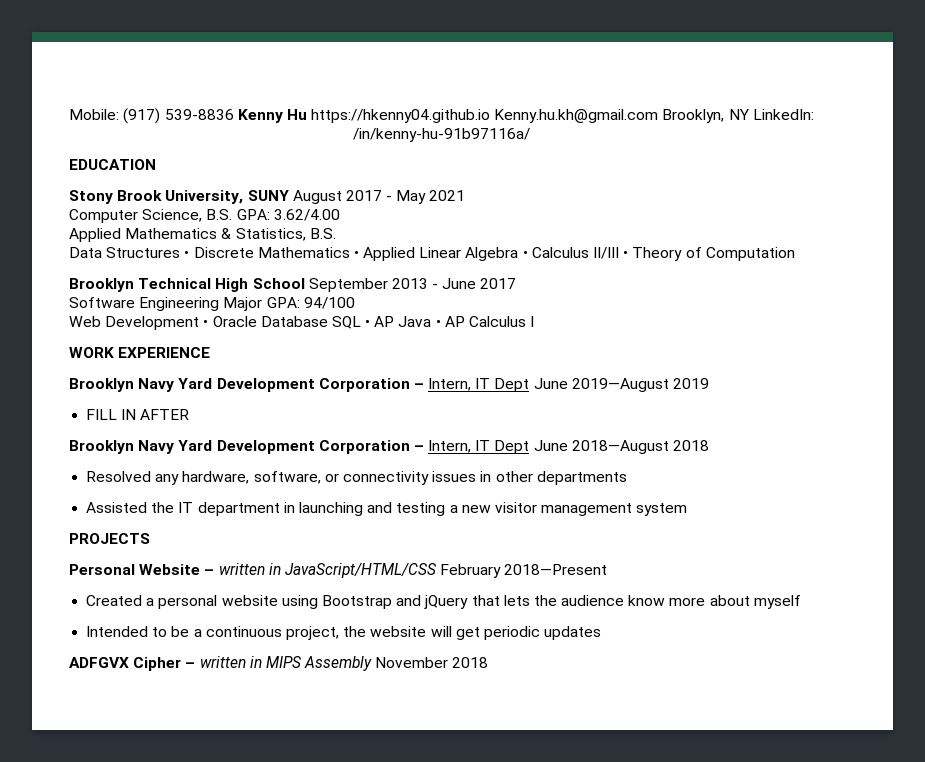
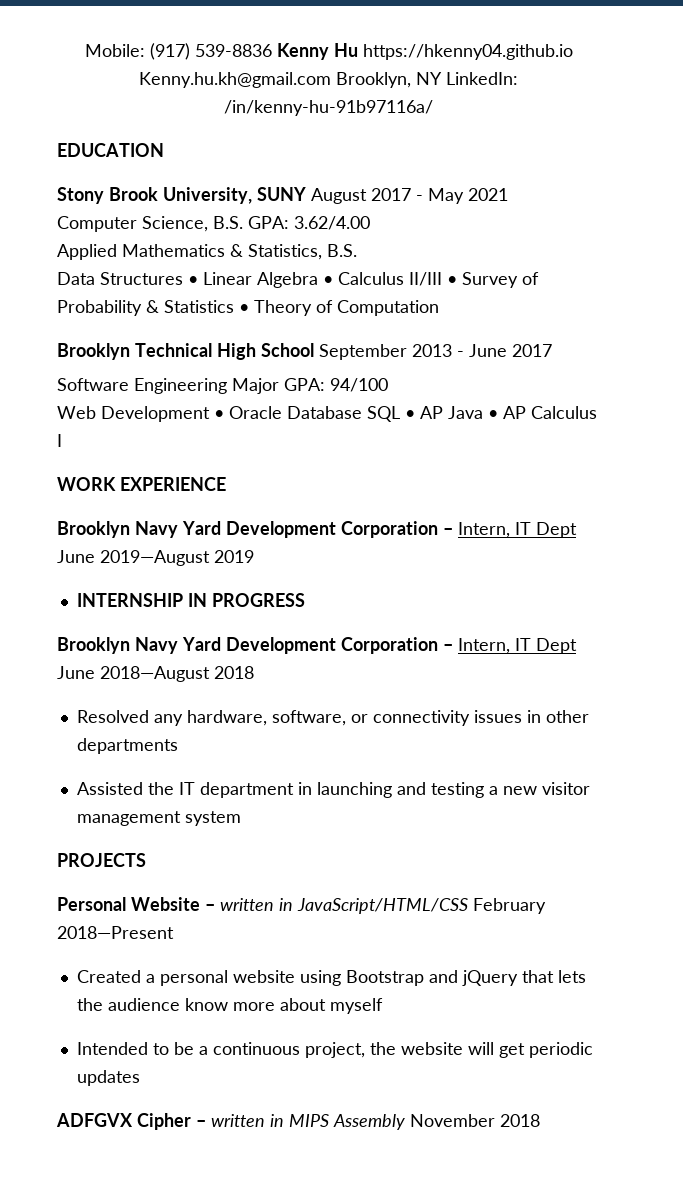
[193,247,416,261] Discrete Mathematics • Applied -> (198, 280) none
(629, 254) none -> [462,272,539,288] [57,300,249,316] Survey of Probability & Statistics •
[86,409,190,420] FILL IN AFTER -> [76,593,305,607] INTERNSHIP IN PROGRESS

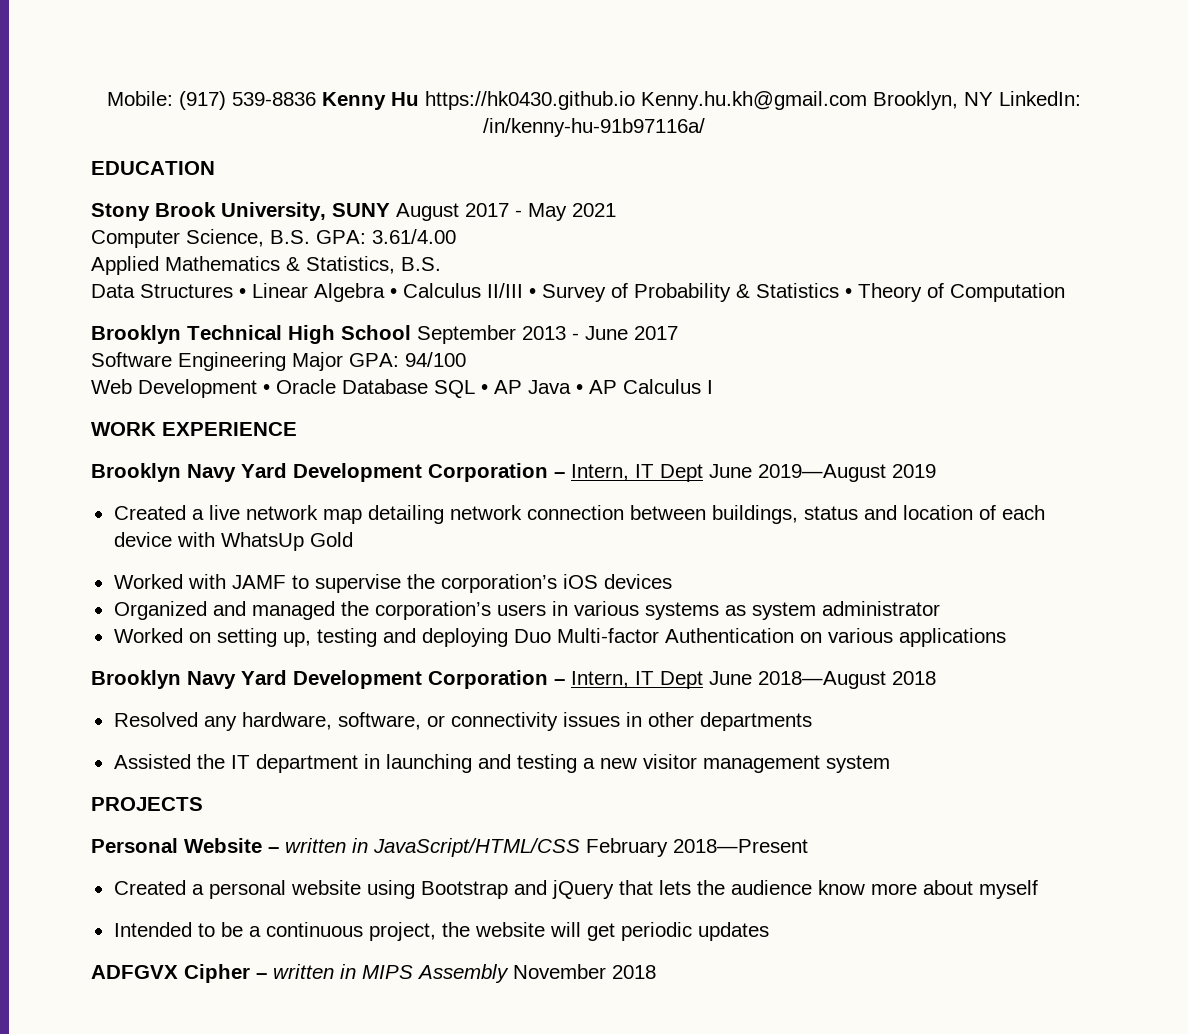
[362,44,573,60] https://hkenny04.github.io -> [425,91,635,110] https://hk0430.github.io
[294,216,370,230] 3.62/4.00 -> [372,229,456,244] 3.61/4.00
[76,593,305,607] INTERNSHIP IN PROGRESS -> [113,505,1045,524] [113,532,353,551] [113,574,672,593] [113,601,940,620] [113,628,1006,647] Created a live network map detailing network connection between buildings, status and location of each device with WhatsUp Gold // Worked with JAMF to supervise the corporation’s iOS devices // Organized and managed the corporation’s users in various systems as system administrator // Worked on setting up, testing and deploying Duo Multi-factor Authentication on various applications

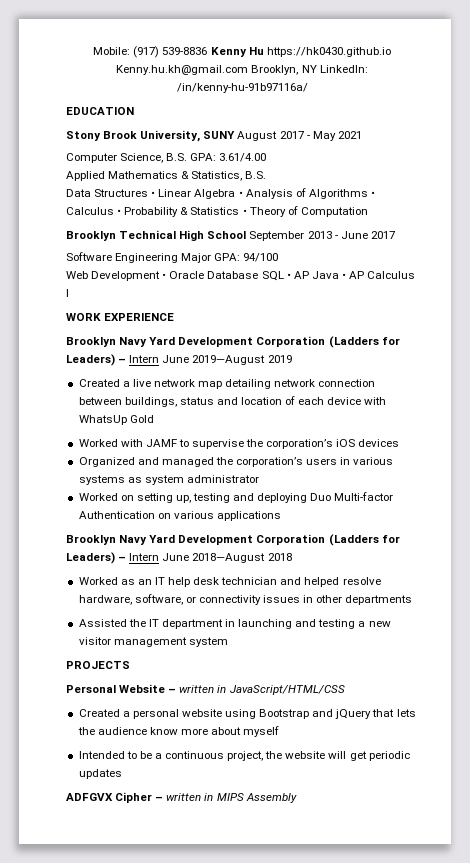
[403,283,628,302] Calculus II/III • Survey of -> [245,188,375,199] [66,207,122,215] Analysis of Algorithms • Calculus •
[554,464,703,482] – Intern, IT Dept -> [328,336,400,348] [66,354,160,366] (Ladders for Leaders) – Intern
[554,671,936,689] [113,712,237,731] – Intern, IT Dept June 2018—August 2018 // Resolved any -> [328,534,400,546] [66,552,292,564] [78,577,381,587] (Ladders for Leaders) – Intern June 2018—August 2018 // Worked as an IT help desk technician and helped resolve
[586,838,808,857] February 2018—Present -> (345, 690) none
[513,964,656,979] November 2018 -> (297, 798) none

